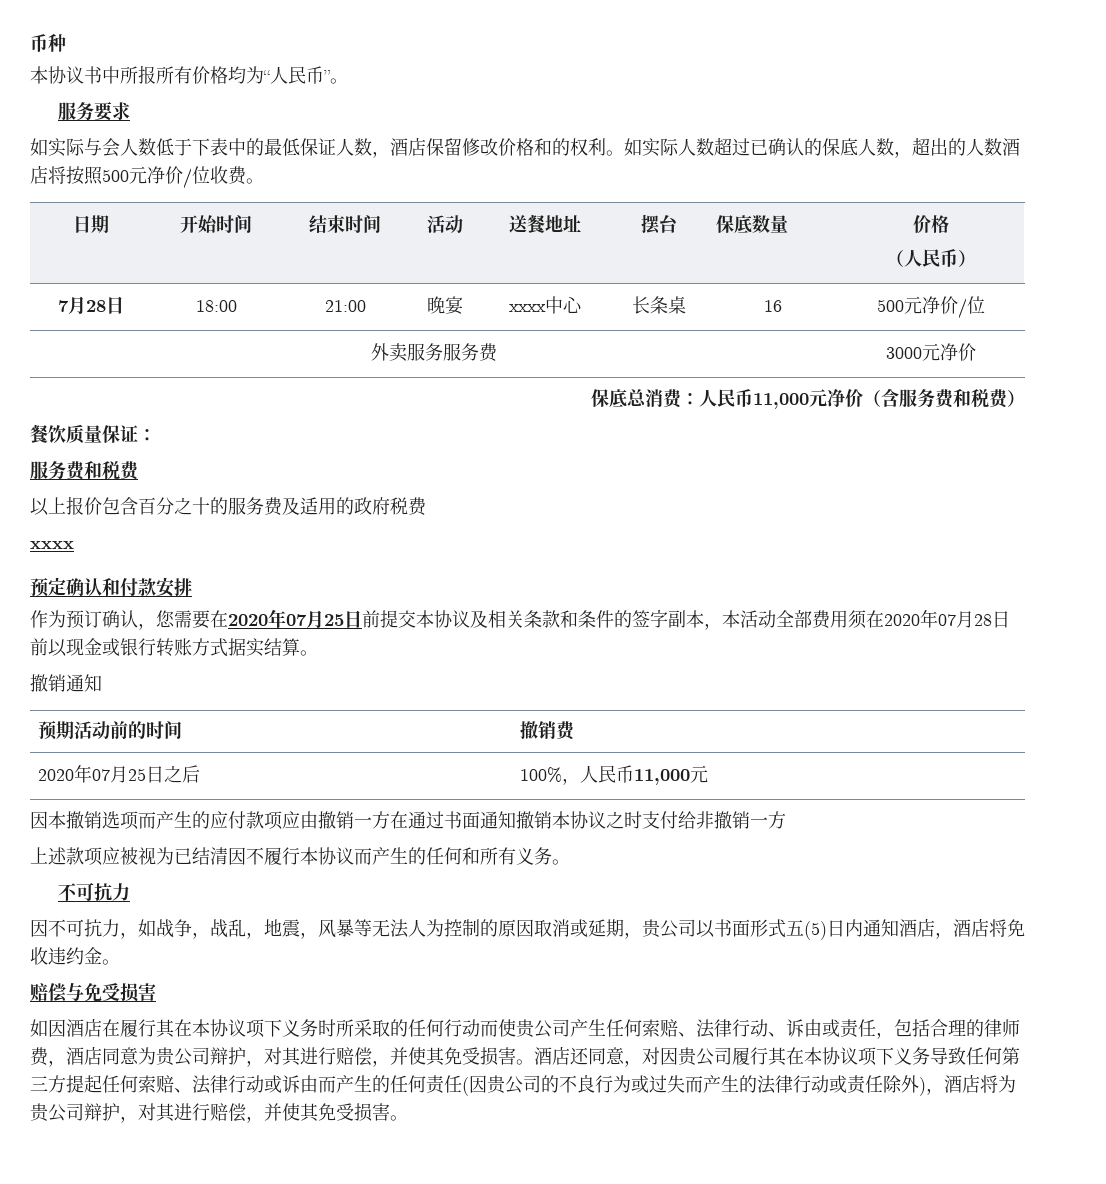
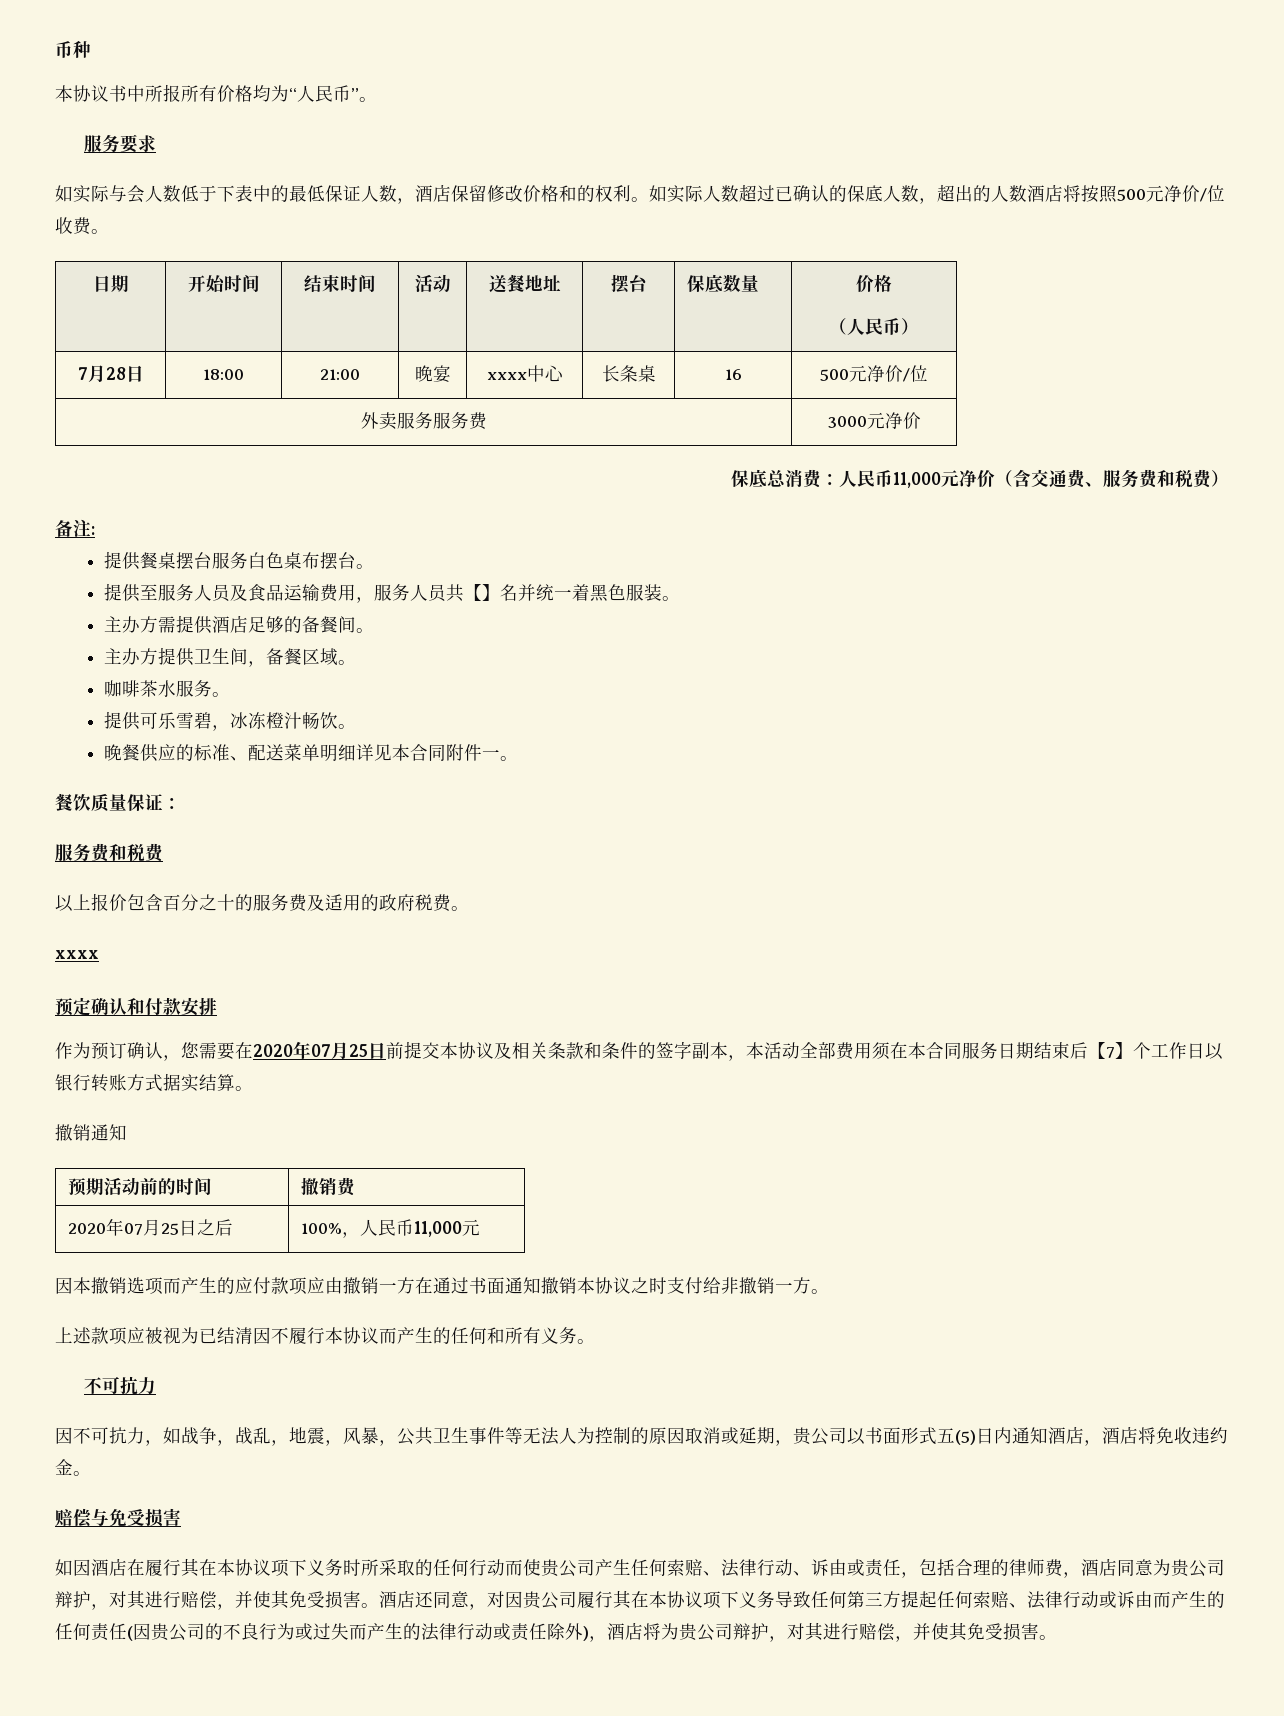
(899, 397) none -> [1031,469,1103,488] 交通费、
(1025, 398) none -> [55,519,95,537] [103,551,374,570] [103,583,680,603] [103,615,374,634] [103,647,356,667] [103,680,230,697] [103,711,356,731] [103,744,518,762] // 备注: // 提供餐桌摆台服务白色桌布摆台。 // 提供至服务人员及食品运输费用，服务人员共【】名并统一着黑色服装。 // 主办方需提供酒店足够的备餐间。 // 主办方提供卫生间，备餐区域。 // 咖啡茶水服务。 // 提供可乐雪碧，冰冻橙汁畅饮。 // 晚餐供应的标准、配送菜单明细详见本合同附件一。
(427, 506) none -> [451,906,469,911] 。
[884,609,1010,628] [30,638,120,657] 2020年07月28日前以现金或 -> [908,1042,1223,1060] 本合同服务日期结束后【7】个工作日以
(786, 820) none -> [811,1289,829,1294] 。
(354, 928) none -> [379,1427,505,1446] ，公共卫生事件

